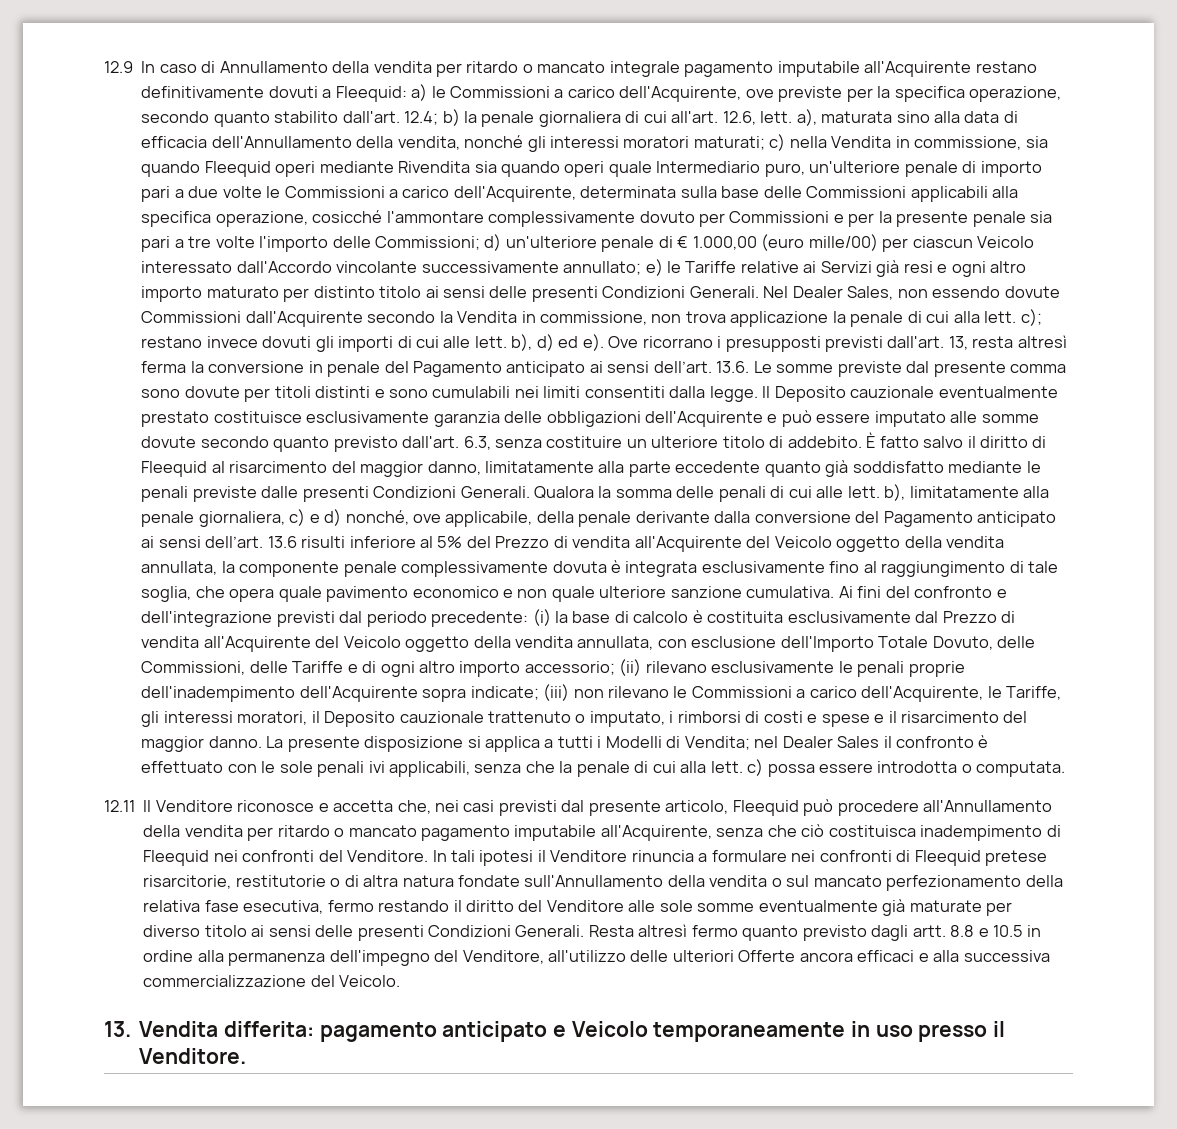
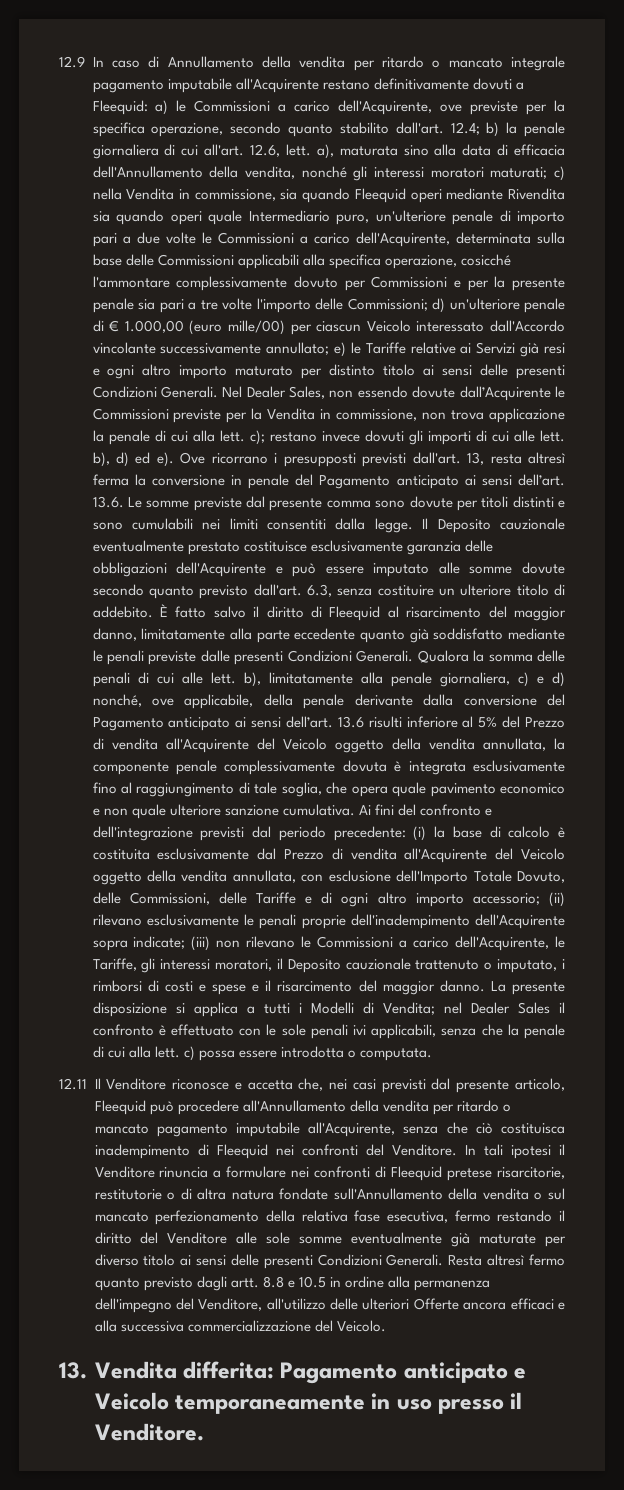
[141,311,436,327] Commissioni dall'Acquirente secondo -> [459,386,566,401] [92,408,248,423] dall’Acquirente le Commissioni previste per
[319,1022,437,1042] pagamento -> [280,1362,398,1384] Pagamento

